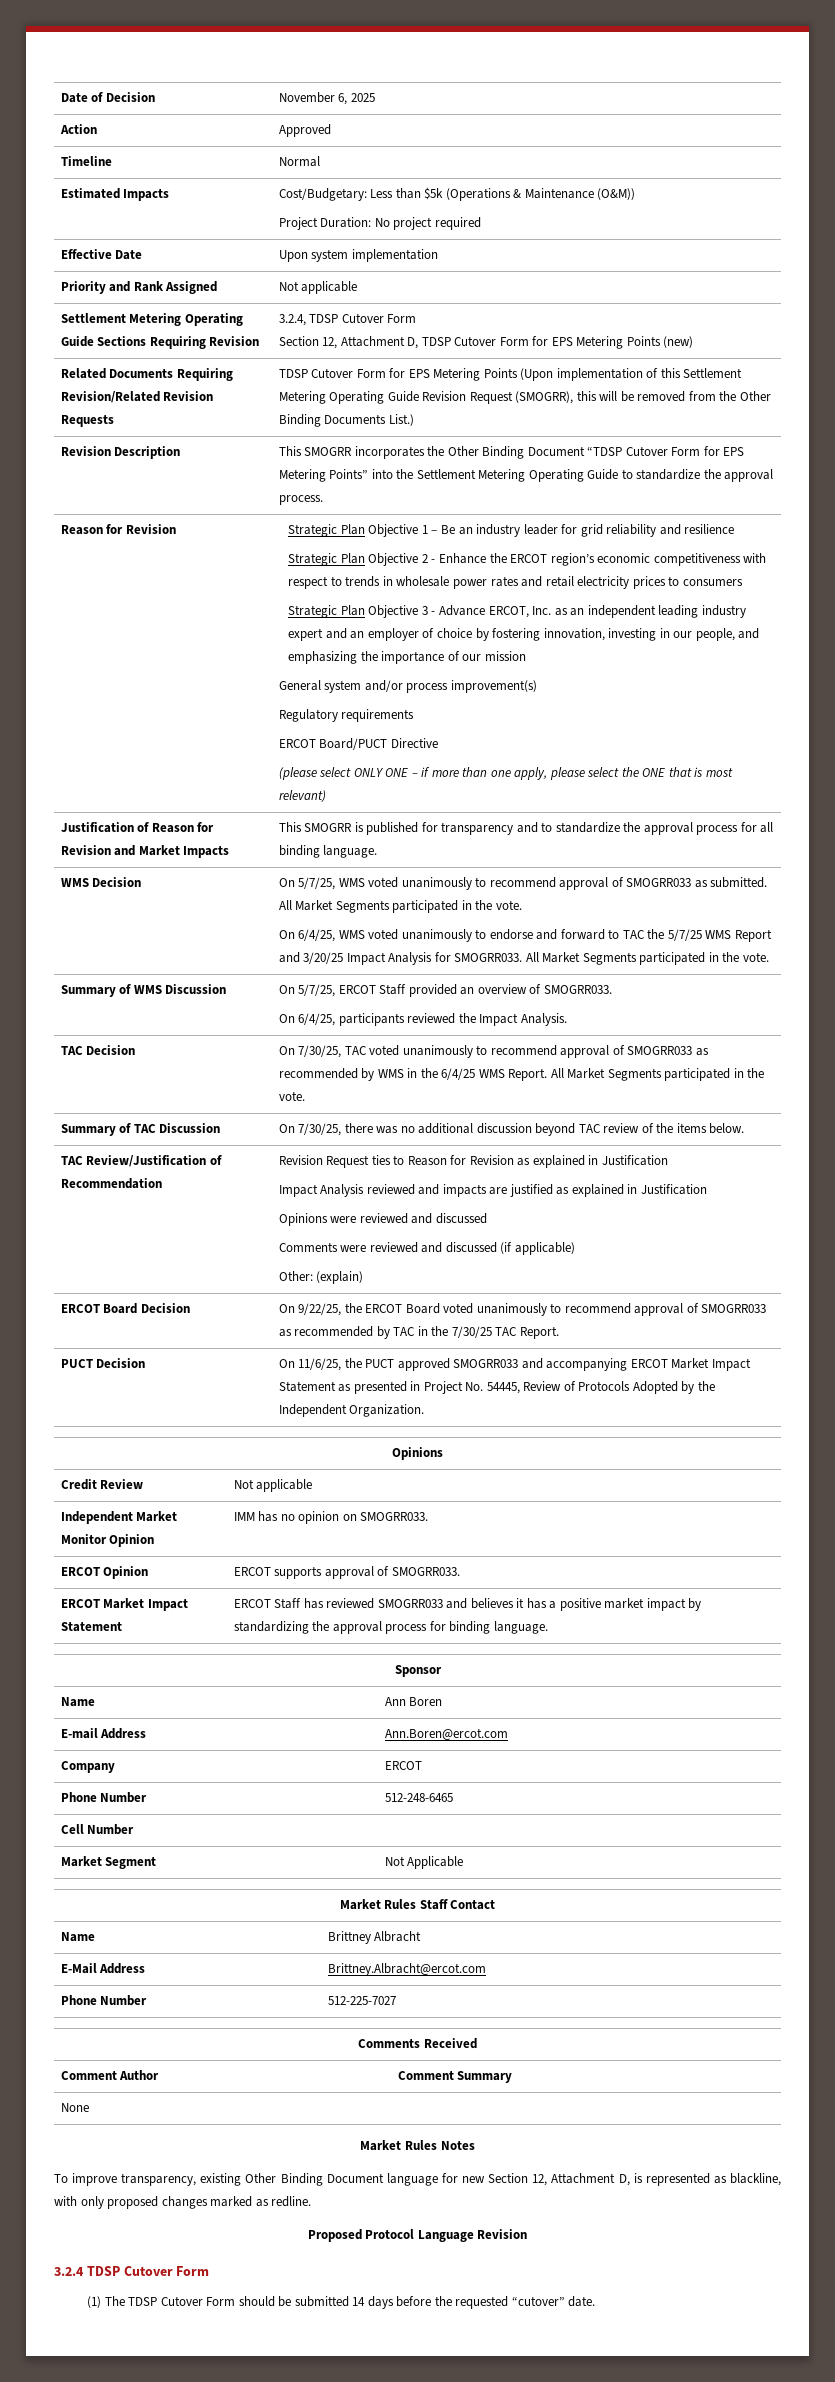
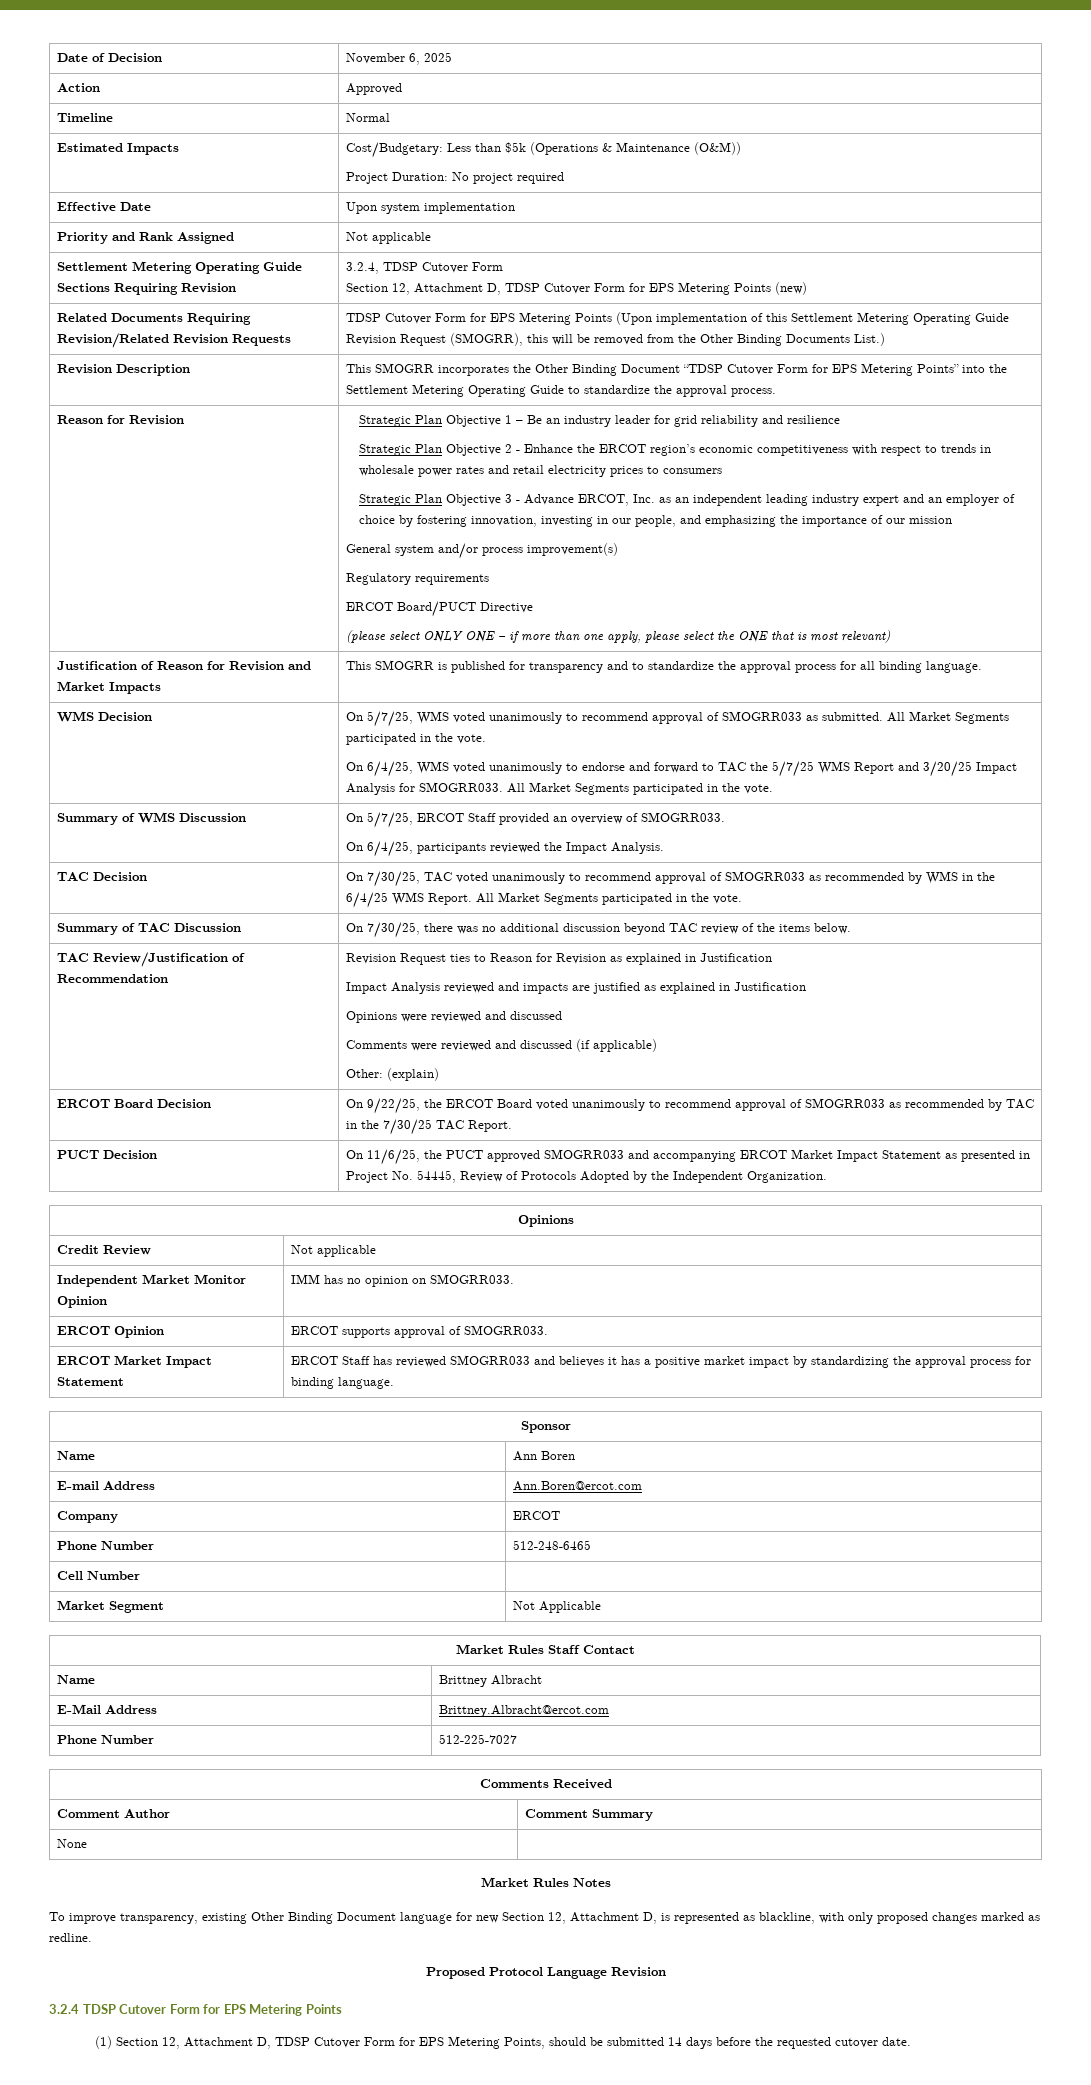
[87,2296,236,2308] // (1) The TDSP Cutover Form -> [203,2004,342,2016] [94,2036,545,2049] for EPS Metering Points // (1) Section 12, Attachment D, TDSP Cutover Form for EPS Metering Points,
[511,2296,565,2306] “cutover” -> [834,2038,878,2048] cutover

